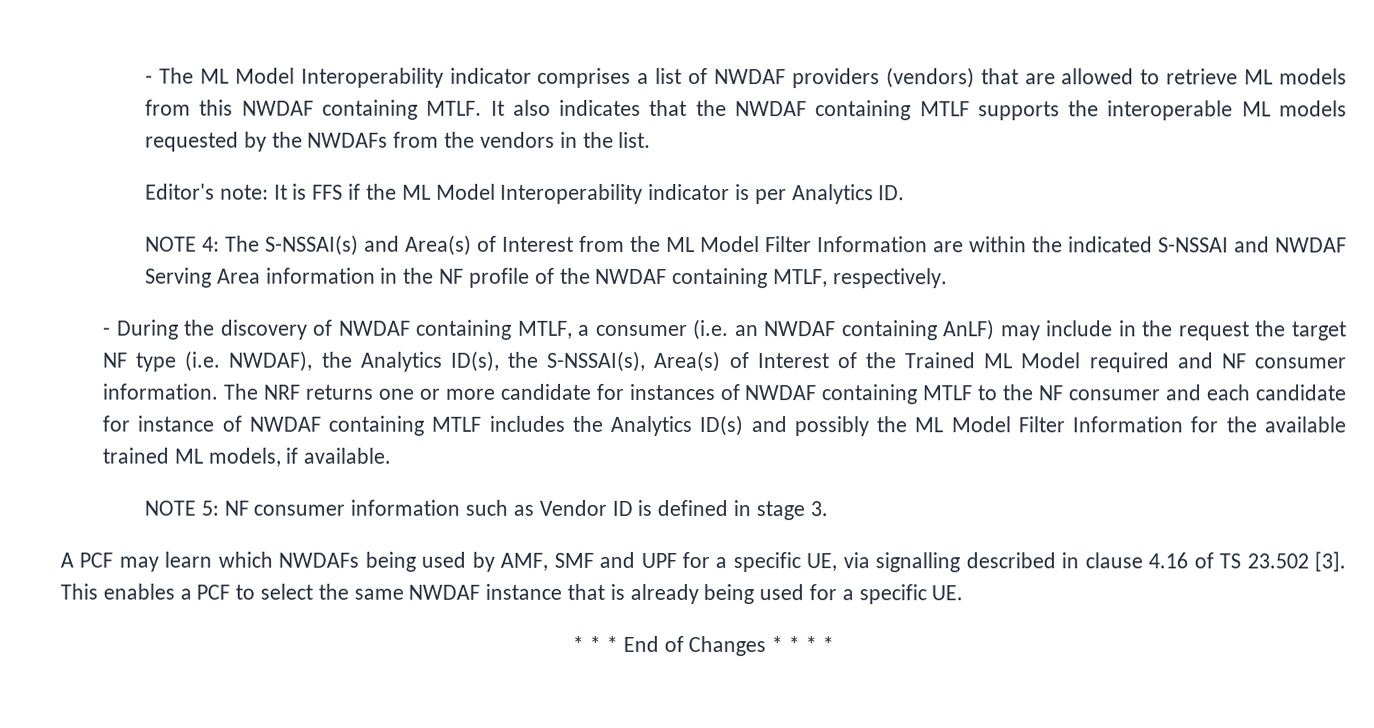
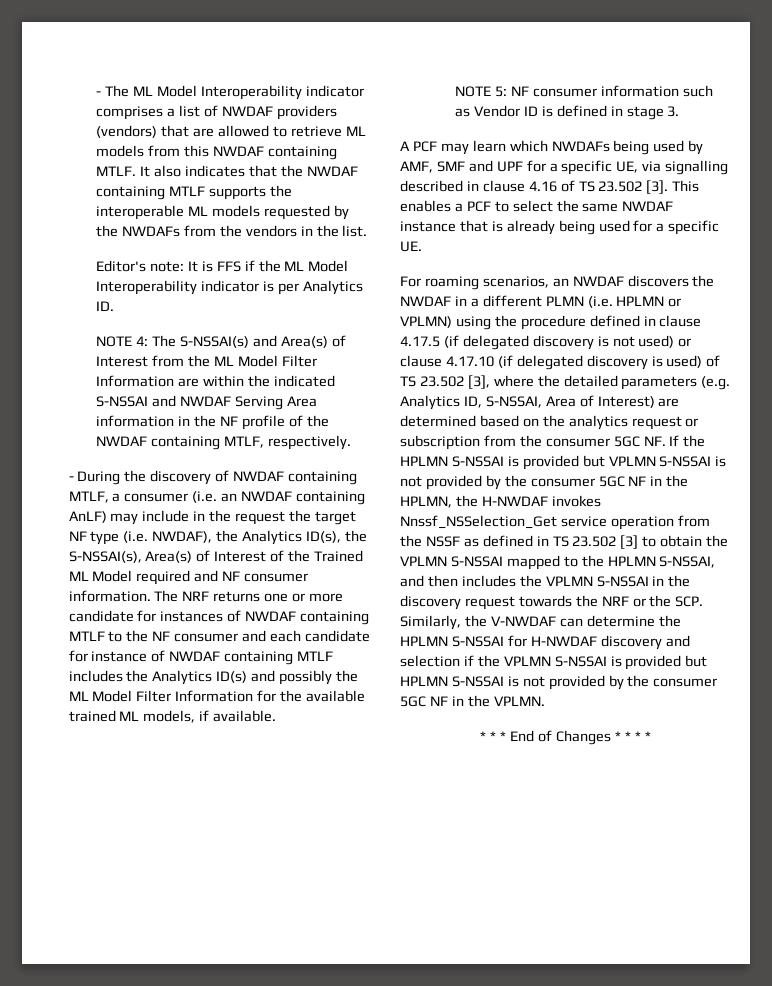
(964, 593) none -> [400,275,715,290] [400,295,682,308] [400,315,702,330] [400,335,692,350] [400,355,721,370] [400,375,731,390] [400,395,680,410] [400,415,699,430] [400,435,706,450] [400,455,727,470] [400,475,689,490] [400,495,601,508] [400,515,710,530] [400,535,729,549] [400,555,716,570] [400,575,691,587] [400,595,704,610] [400,615,681,630] [400,635,690,650] [400,655,708,670] [400,675,718,690] [400,695,545,707] // For roaming scenarios, an NWDAF discovers the NWDAF in a different PLMN (i.e. HPLMN or VPLMN) using the procedure defined in clause 4.17.5 (if delegated discovery is not used) or clause 4.17.10 (if delegated discovery is used) of TS 23.502 [3], where the detailed parameters (e.g. Analytics ID, S-NSSAI, Area of Interest) are determined based on the analytics request or subscription from the consumer 5GC NF. If the HPLMN S-NSSAI is provided but VPLMN S-NSSAI is not provided by the consumer 5GC NF in the HPLMN, the H-NWDAF invokes Nnssf_NSSelection_Get service operation from the NSSF as defined in TS 23.502 [3] to obtain the VPLMN S-NSSAI mapped to the HPLMN S-NSSAI, and then includes the VPLMN S-NSSAI in the discovery request towards the NRF or the SCP. Similarly, the V-NWDAF can determine the HPLMN S-NSSAI for H-NWDAF discovery and selection if the VPLMN S-NSSAI is provided but HPLMN S-NSSAI is not provided by the consumer 5GC NF in the VPLMN.

